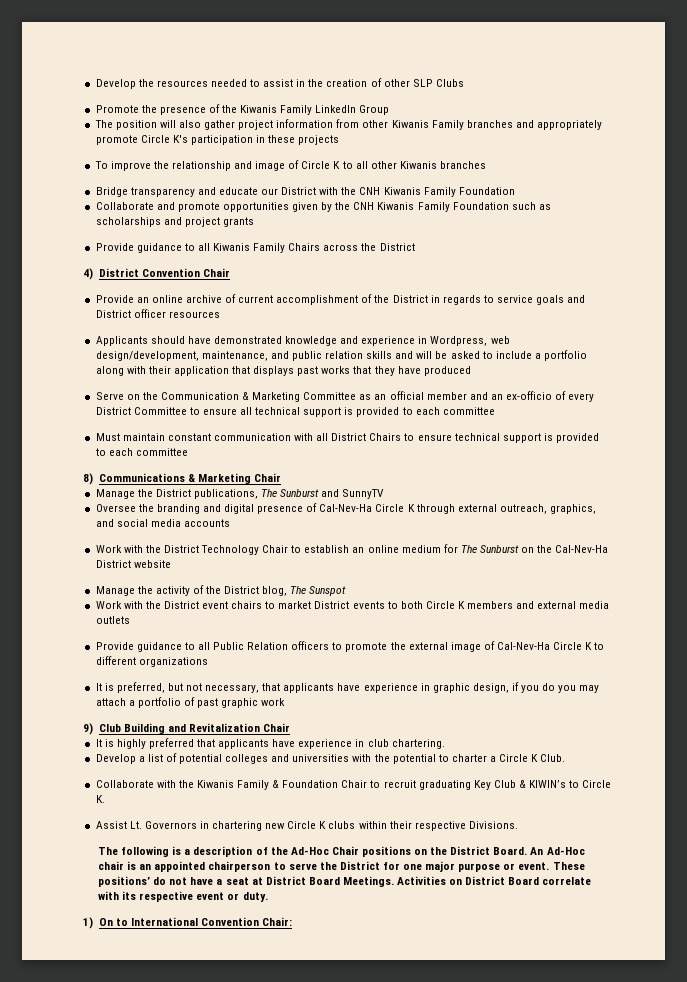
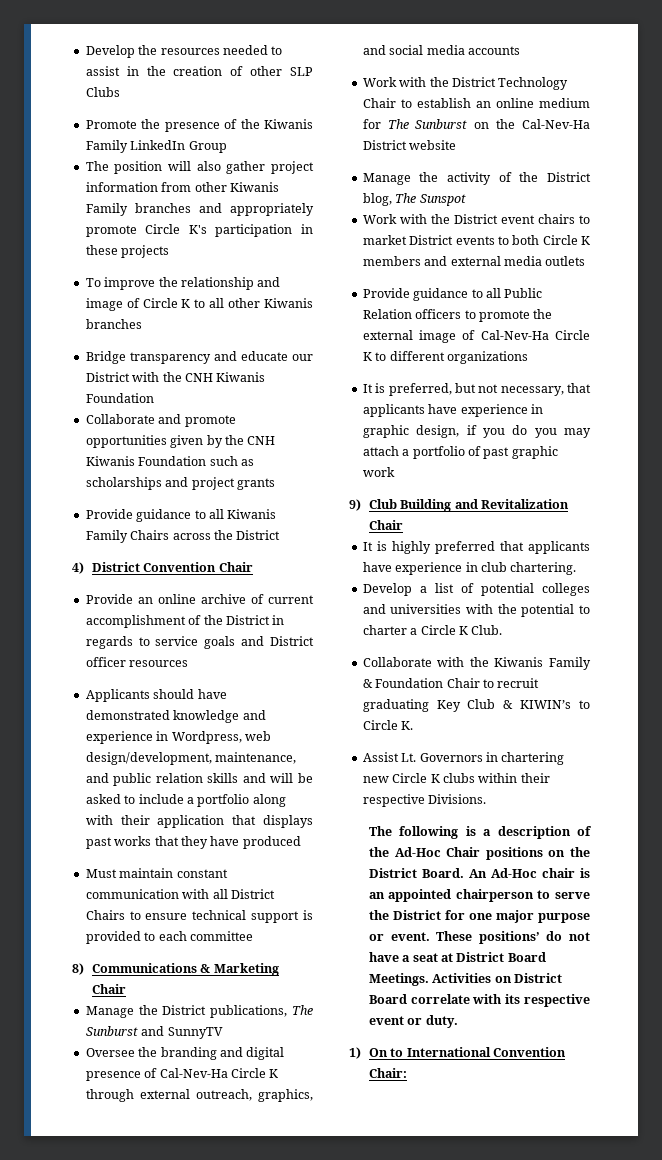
[423,187,456,197] Family -> (266, 377) none
[417,202,450,212] Family -> (135, 461) none
[95,391,595,402] [95,407,495,417] // Serve on the Communication & Marketing Committee as an official member and an ex-officio of every District Committee to ensure all technical support is provided to each committee -> (301, 842) none

